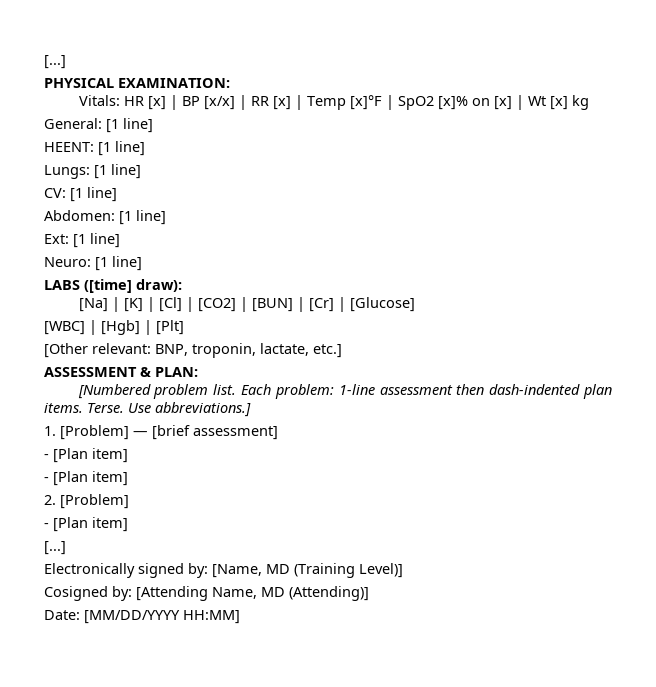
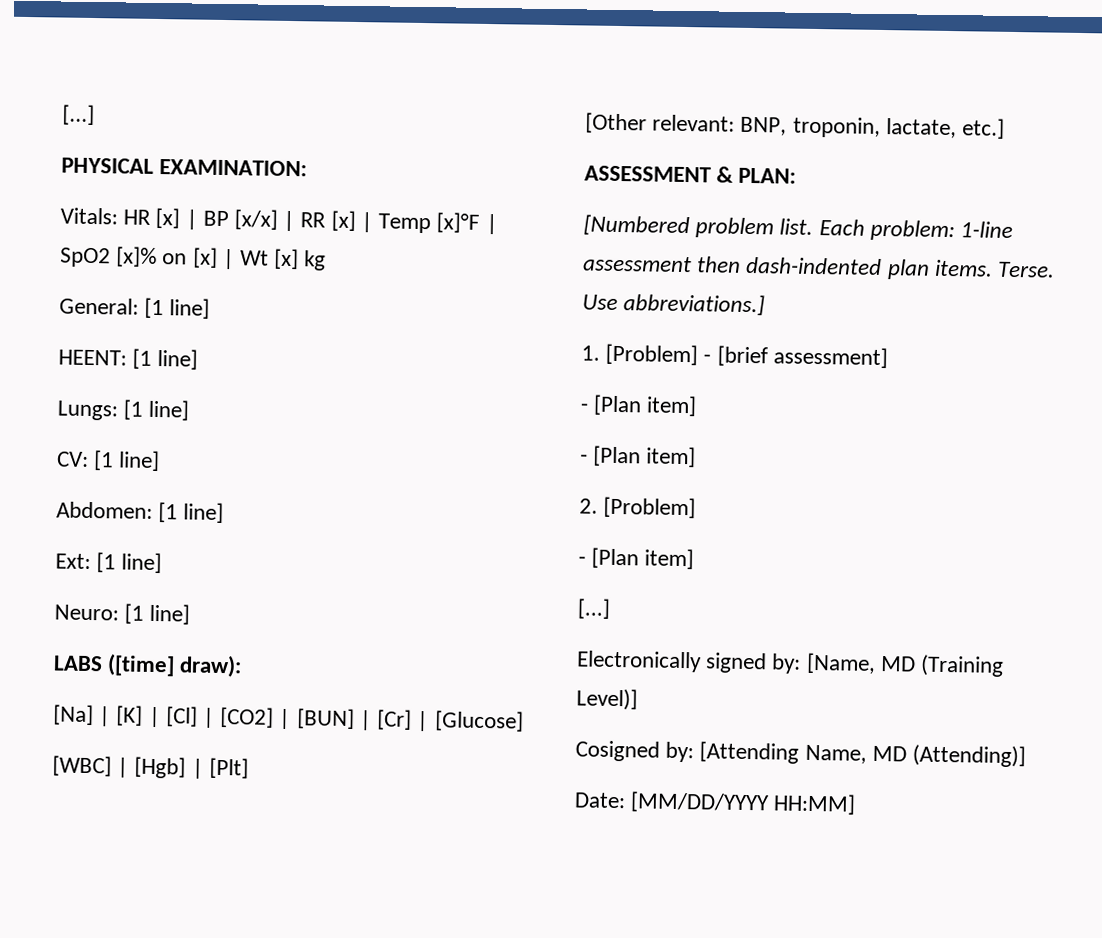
[133,431,148,436] — -> [703,354,712,363] -

